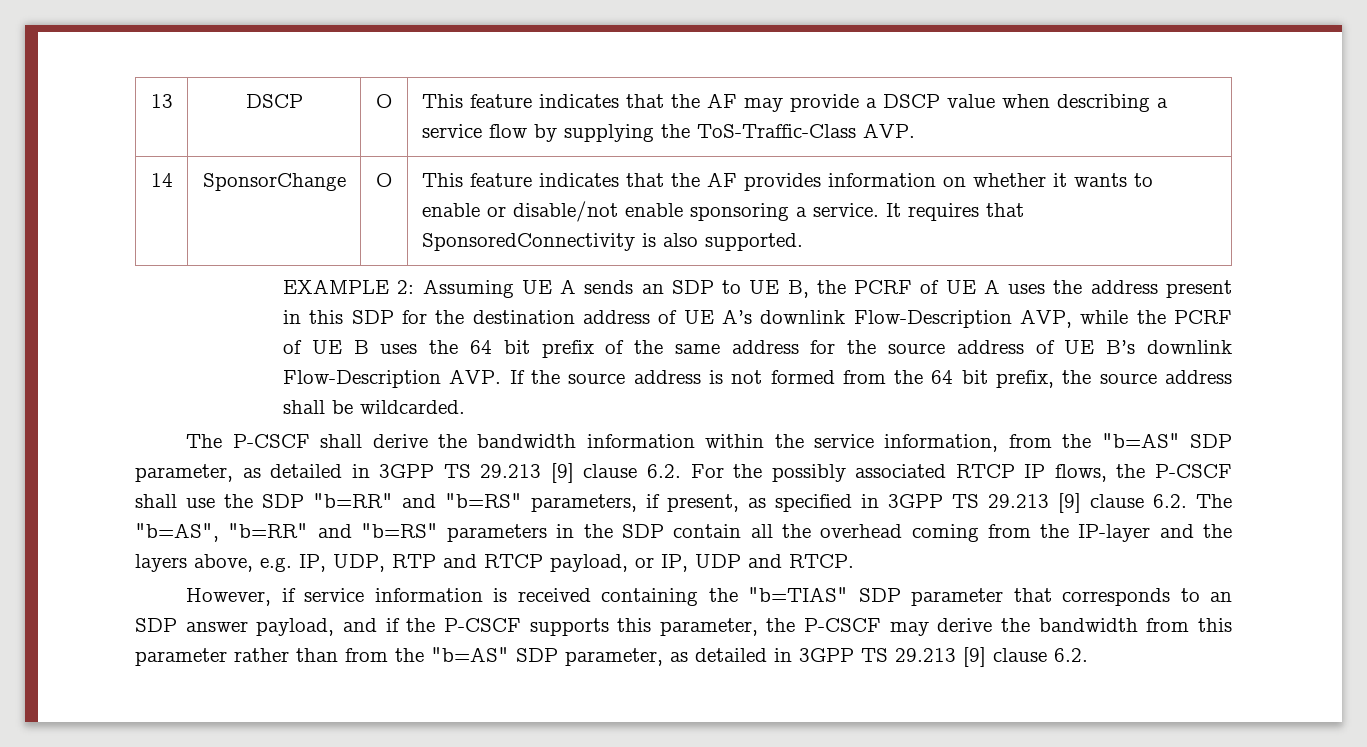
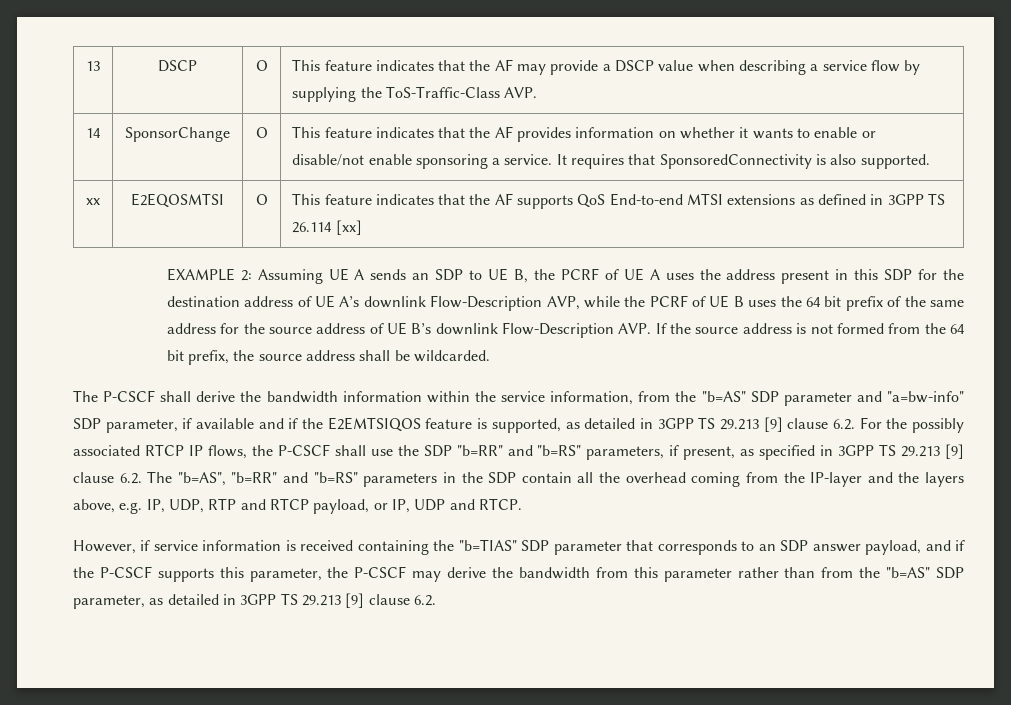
(803, 242) none -> [86,198,100,205] [131,193,224,208] [255,194,268,205] [292,193,945,209] [292,220,362,235] // xx | E2EQOSMTSI | O | This feature indicates that the AF supports QoS End-to-end MTSI extensions as defined in 3GPP TS 26.114 [xx]
[135,464,233,482] parameter, -> [783,391,965,406] [73,417,561,433] parameter and "a=bw-info" SDP parameter, if available and if the E2EMTSIQOS feature is supported,

